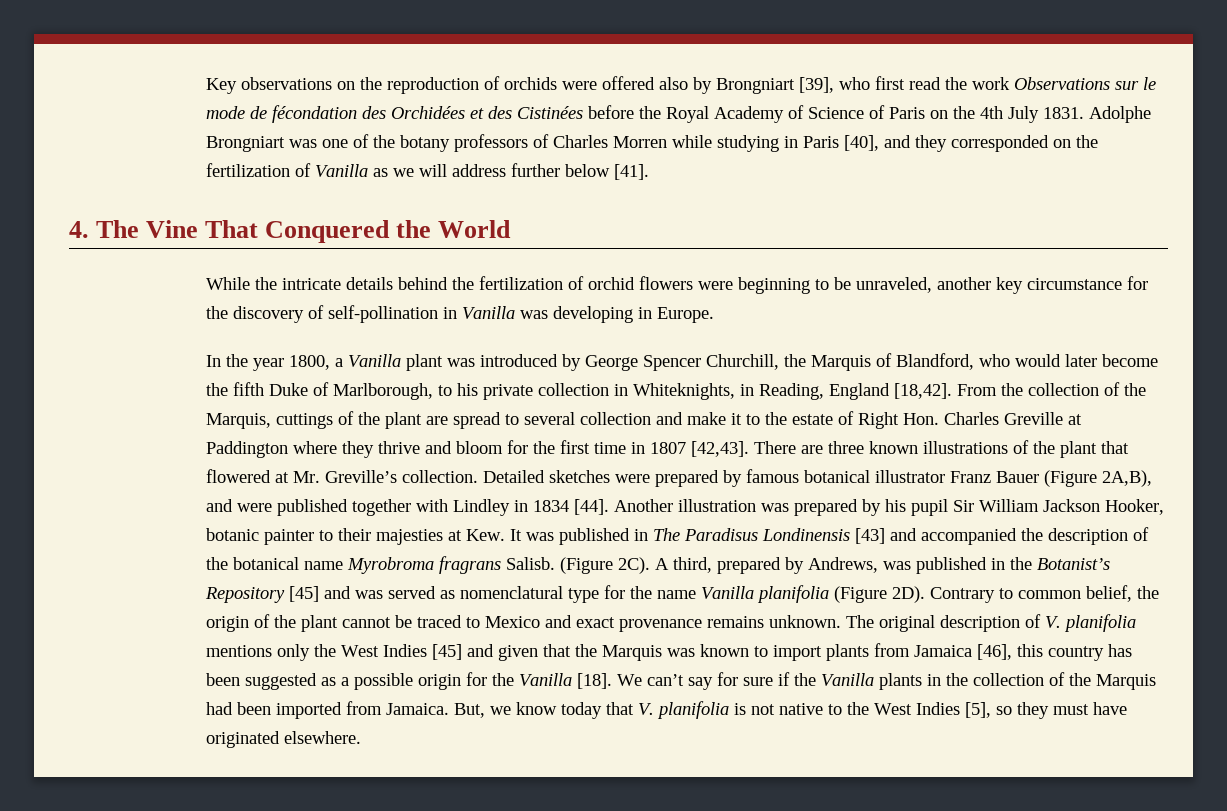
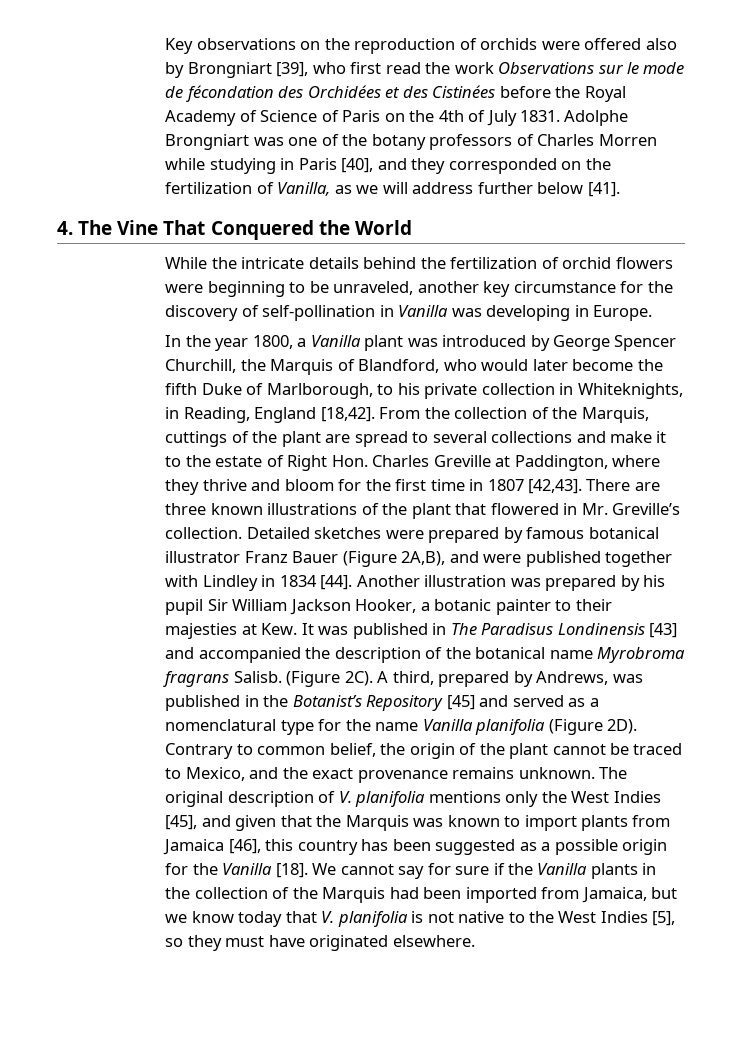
(1004, 112) none -> [468,110,486,122] of
[315,164,369,177] Vanilla -> [277,182,331,196] Vanilla,
[580,412,652,425] collection -> [491,431,573,443] collections
[206,441,289,458] Paddington -> [514,455,608,471] Paddington,
[275,472,290,483] at -> [563,503,578,515] in
(1165, 507) none -> [420,602,430,611] a
[355,590,384,599] was -> (509, 701) none
(456, 594) none -> [589,698,599,707] a
[485,615,573,628] Mexico and -> [185,767,308,781] Mexico, and the
[432,644,463,660] [45] -> [165,815,198,830] [45],
[647,674,685,686] can’t -> [340,864,394,875] cannot
[386,703,486,718] Jamaica. But, -> [581,887,678,903] Jamaica, but

